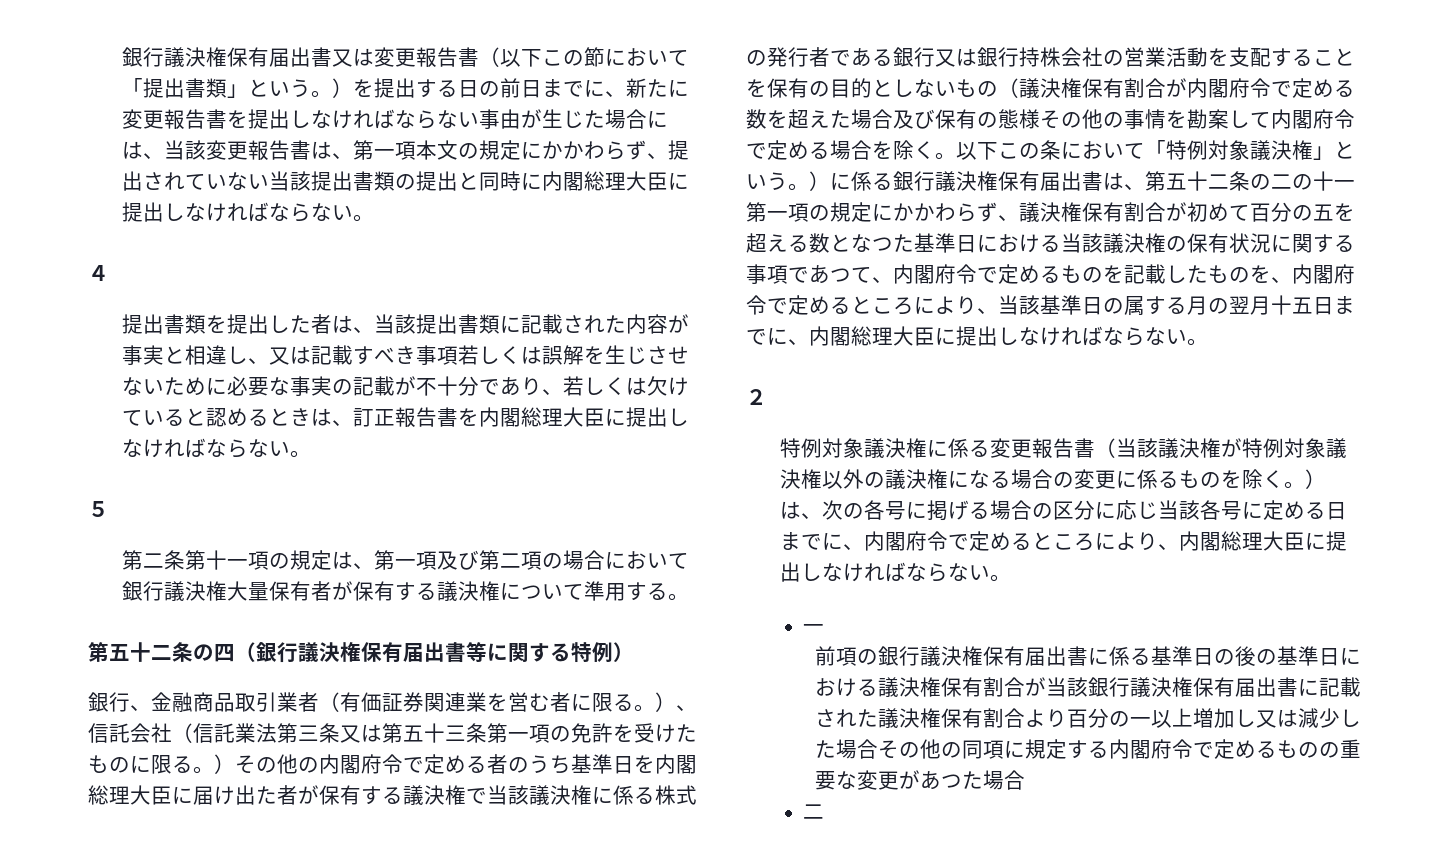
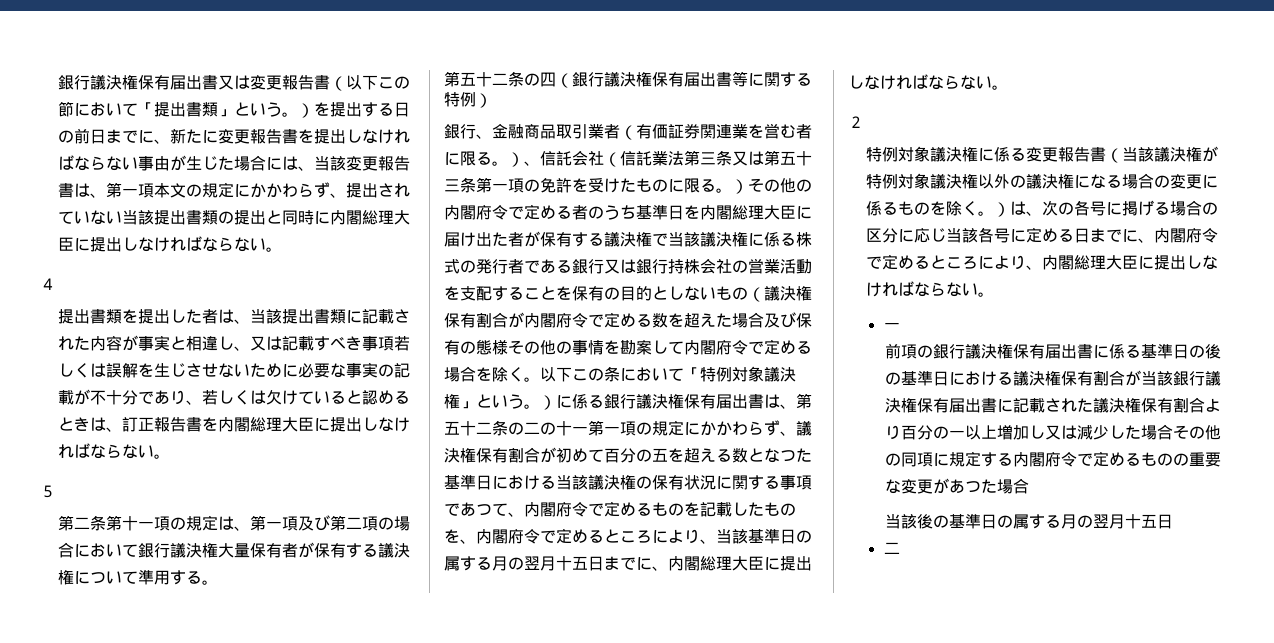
(1025, 780) none -> [884,513,1173,529] // 当該後の基準日の属する月の翌月十五日

